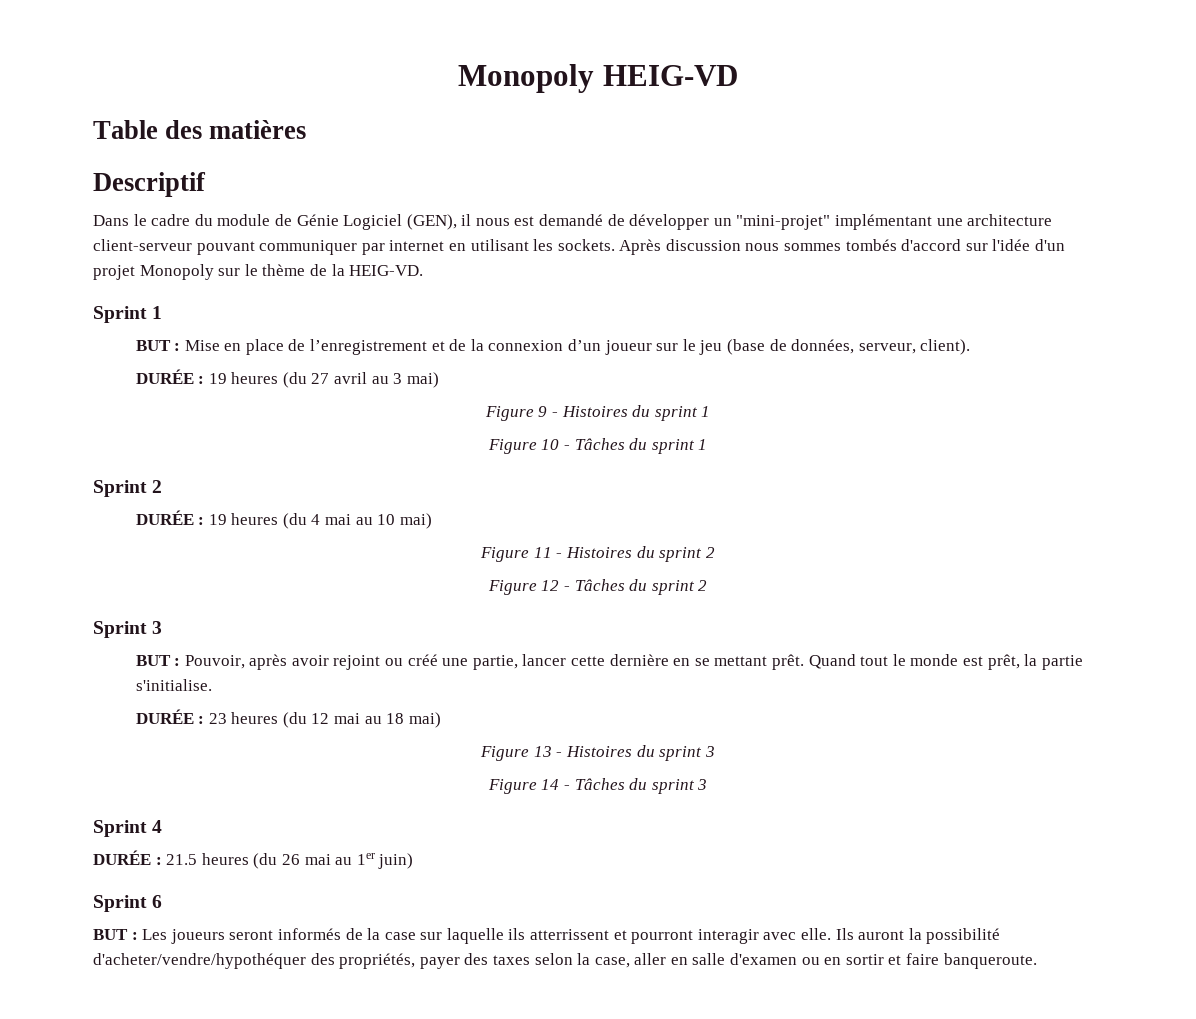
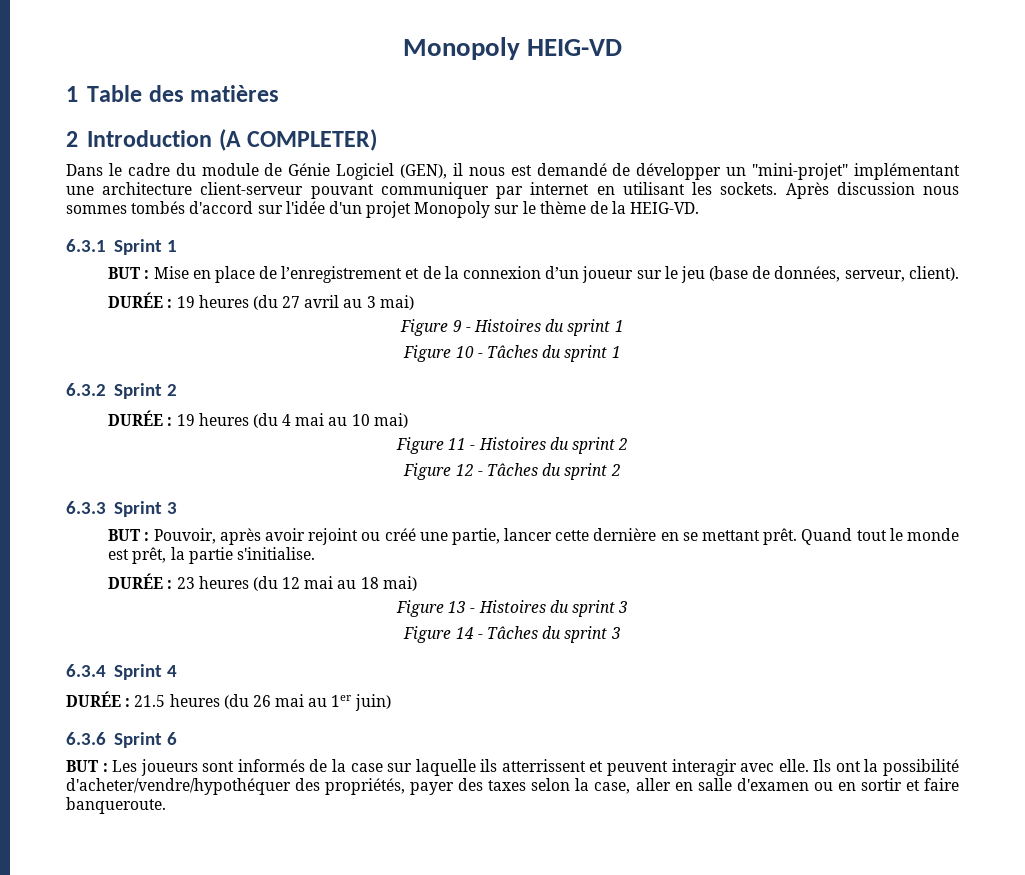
(738, 75) none -> [66,86,78,102] 1
[93,172,206,197] Descriptif -> [66,129,378,151] 2 Introduction (A COMPLETER)
(424, 270) none -> [66,239,106,252] 6.3.1
(708, 444) none -> [66,383,106,396] 6.3.2
(708, 585) none -> [66,501,106,514] 6.3.3
(708, 784) none -> [66,664,106,677] 6.3.4
(414, 861) none -> [66,732,106,745] 6.3.6
[229,930,274,940] seront -> [202,761,235,772] sont
[631,930,694,944] pourront -> [606,761,668,776] peuvent
[858,930,905,940] auront -> [835,761,861,772] ont

